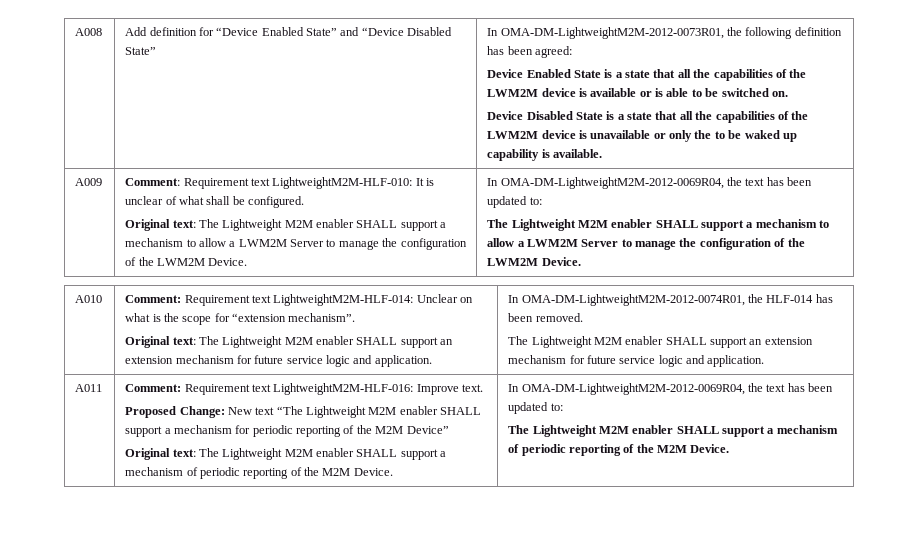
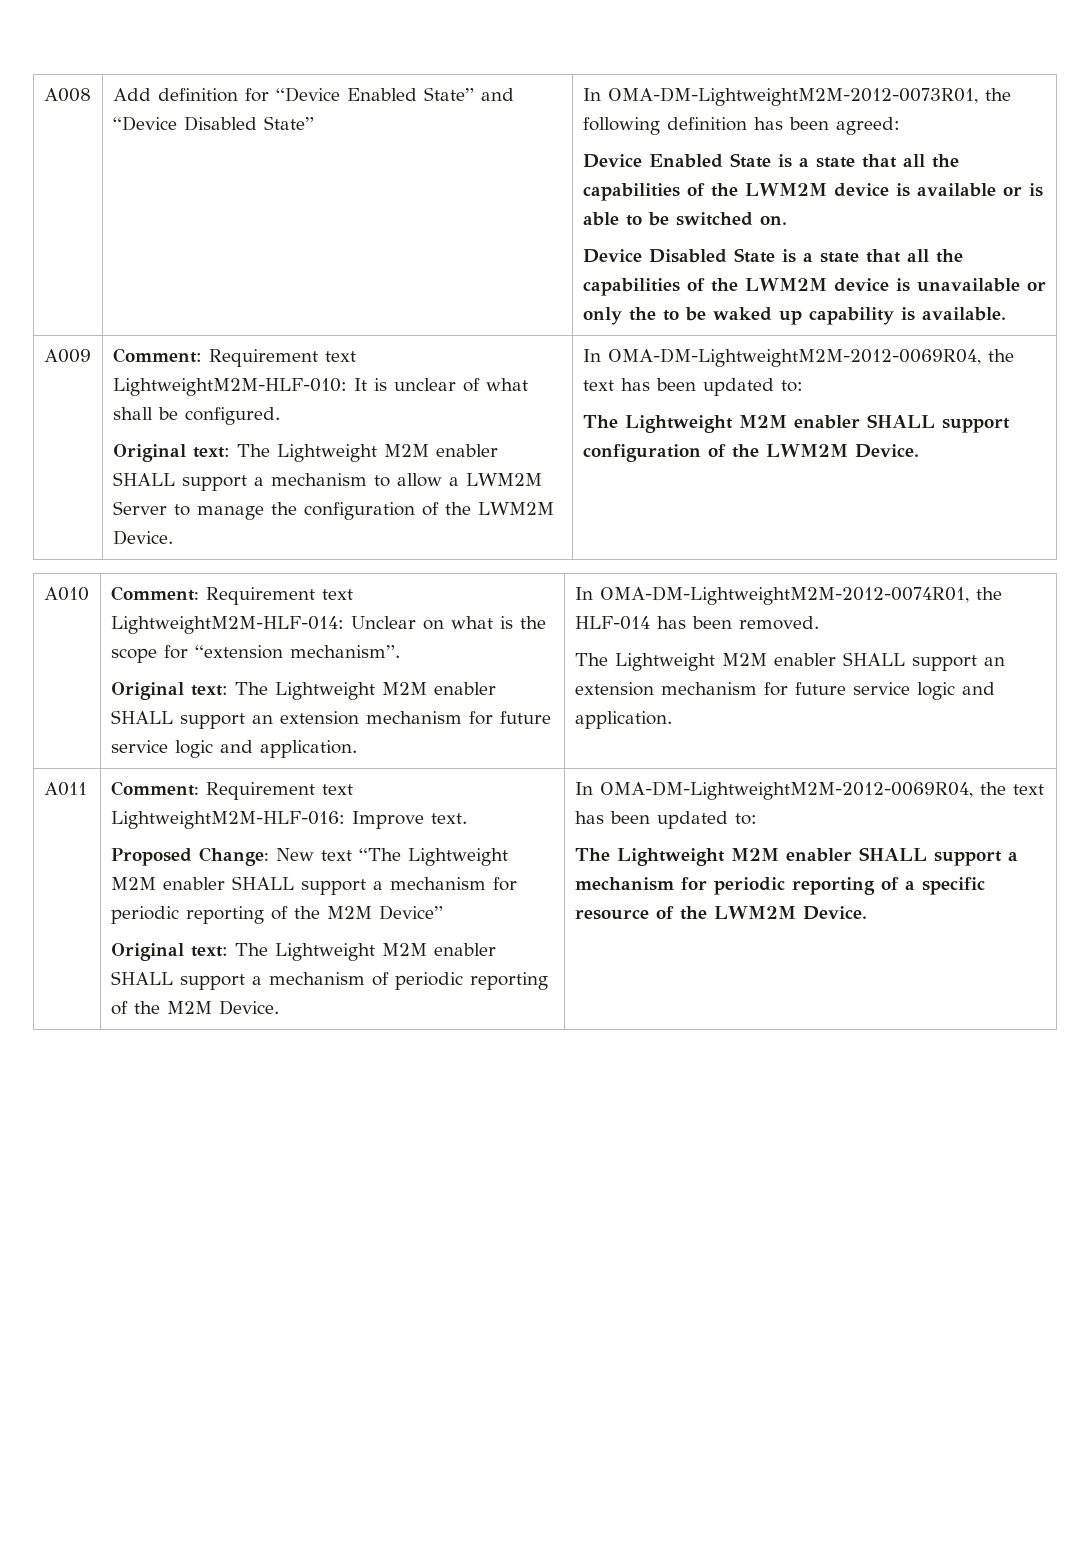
[746,219,830,228] [487,238,697,250] a mechanism to allow a LWM2M Server to manage the -> (1010, 425) none
[508,444,688,456] of periodic reporting of the M2M -> [680,877,985,895] [574,906,796,920] for periodic reporting of a specific resource of the LWM2M

